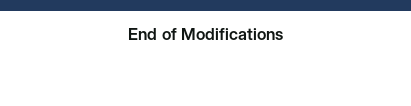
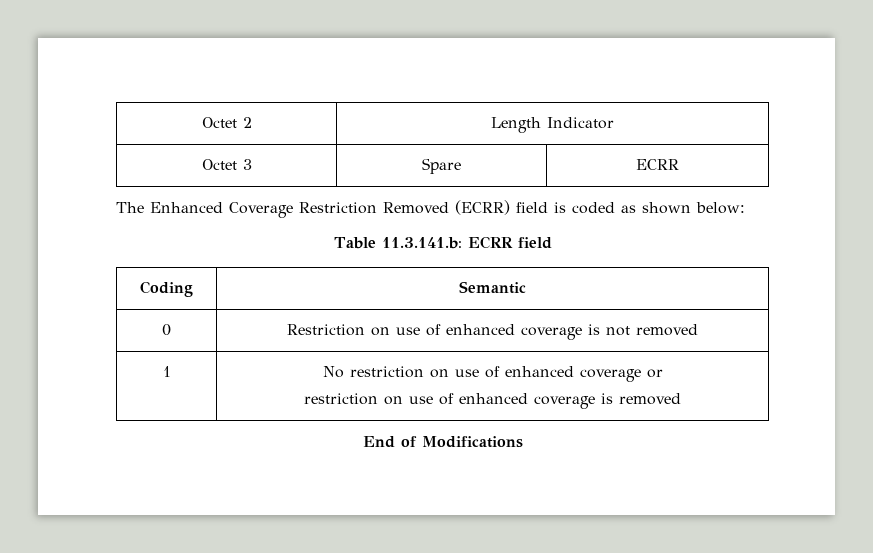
(128, 34) none -> [201,117,252,128] [491,117,614,133] [201,159,252,170] [422,158,461,174] [636,159,679,170] [116,200,745,218] [333,236,552,249] [140,281,193,297] [459,281,526,294] [162,324,171,336] [287,324,698,340] [162,366,171,377] [322,366,663,382] [304,393,681,409] Octet 2 | Length Indicator // Octet 3 | Spare | ECRR // The Enhanced Coverage Restriction Removed (ECRR) field is coded as shown below: // Table 11.3.141.b: ECRR field // Coding | Semantic // 0 | Restriction on use of enhanced coverage is not removed // 1 | No restriction on use of enhanced coverage or // restriction on use of enhanced coverage is removed //

